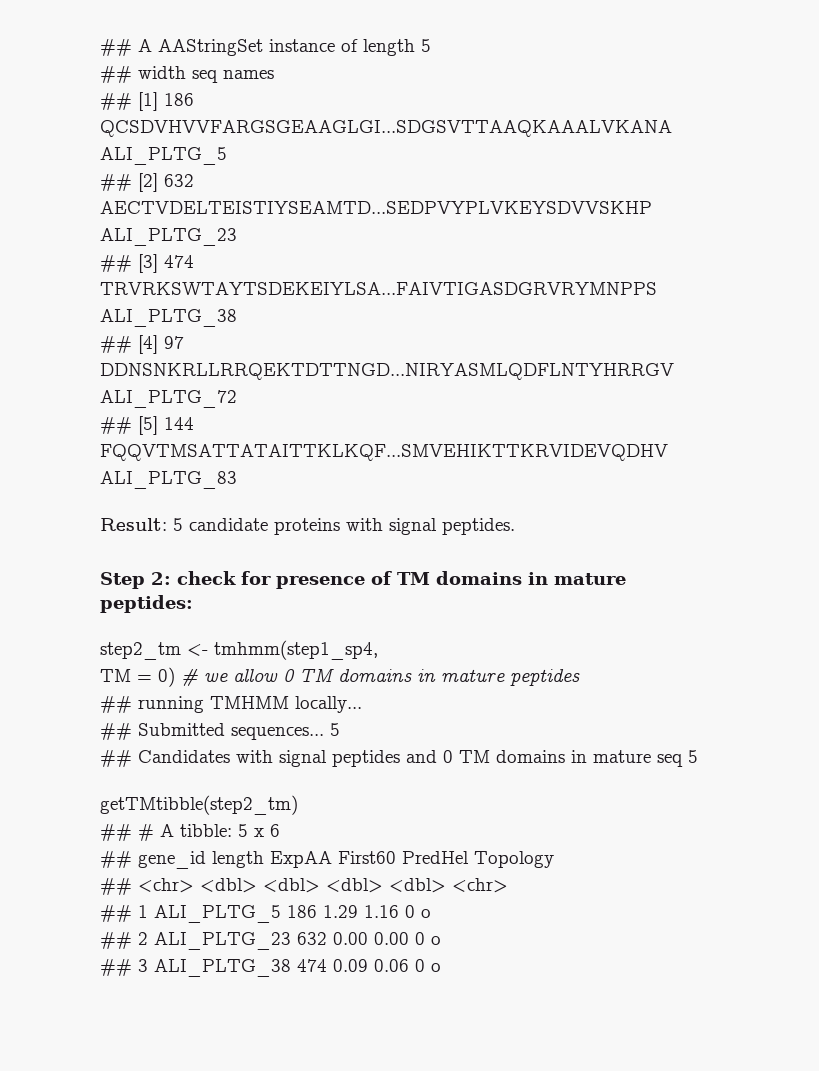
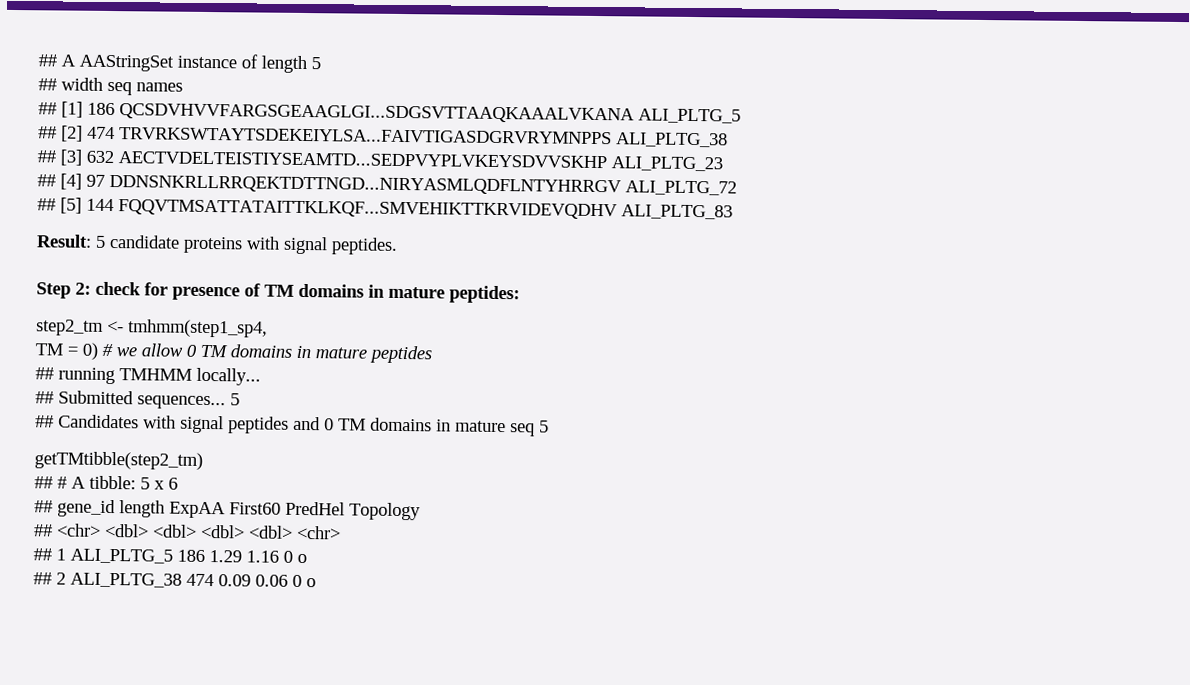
[164,174,194,187] [100,201,652,214] [100,228,237,246] [100,254,194,273] [100,282,657,295] [100,309,237,327] 632 AECTVDELTEISTIYSEAMTD...SEDPVYPLVKEYSDVVSKHP ALI_PLTG_23 // ## [3] 474 TRVRKSWTAYTSDEKEIYLSA...FAIVTIGASDGRVRYMNPPS ALI_PLTG_38 -> [87,126,728,148] [37,149,723,172] 474 TRVRKSWTAYTSDEKEIYLSA...FAIVTIGASDGRVRYMNPPS ALI_PLTG_38 // ## [3] 632 AECTVDELTEISTIYSEAMTD...SEDPVYPLVKEYSDVVSKHP ALI_PLTG_23
[154,932,441,950] [100,959,148,976] ALI_PLTG_23 632 0.00 0.00 0 o // ## 3 -> (66, 578) none

